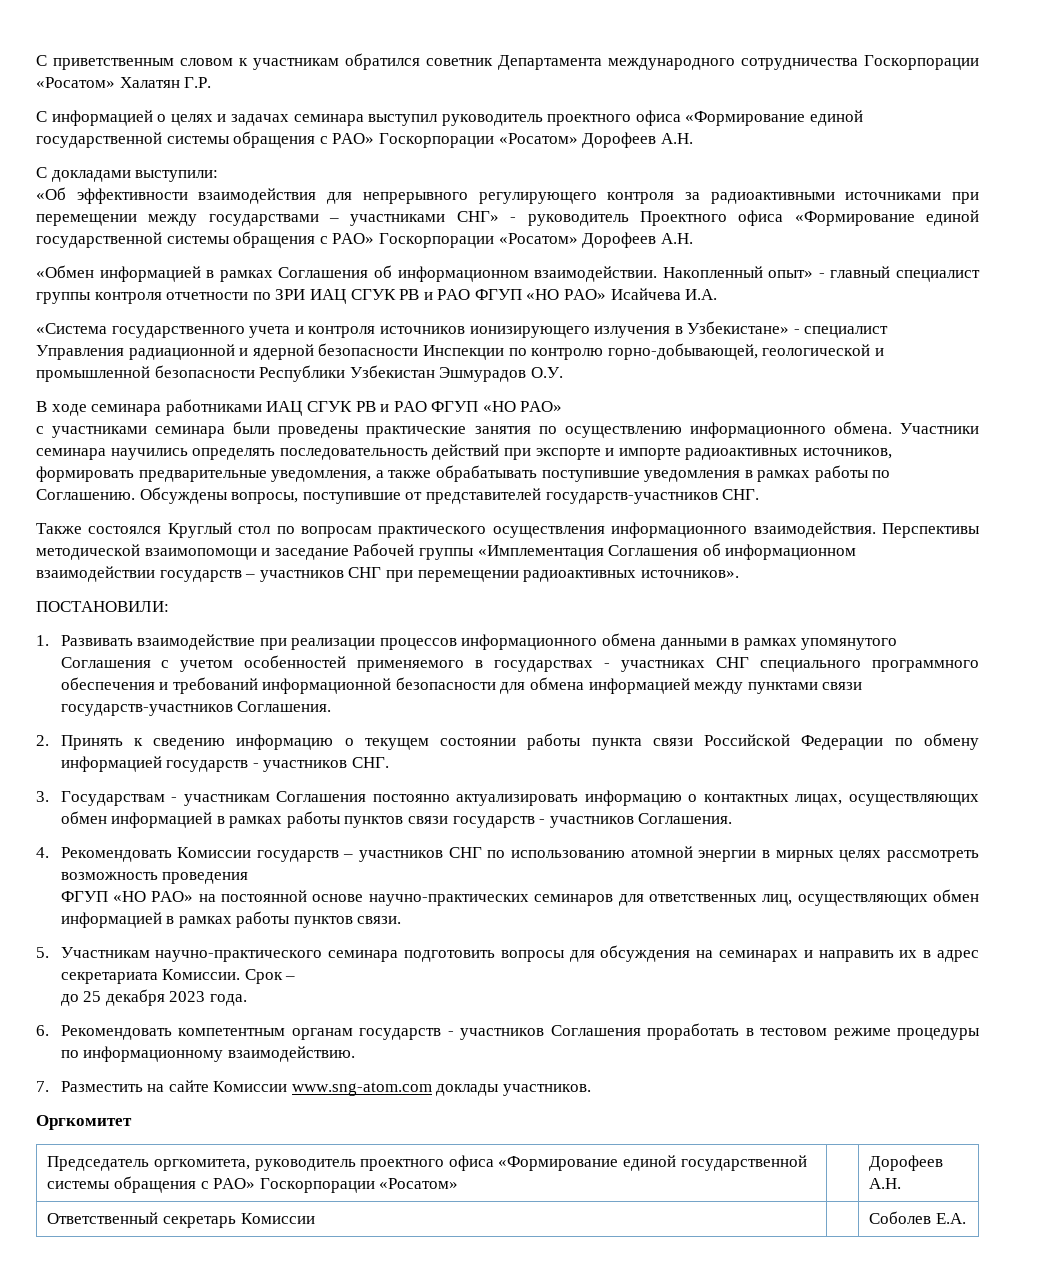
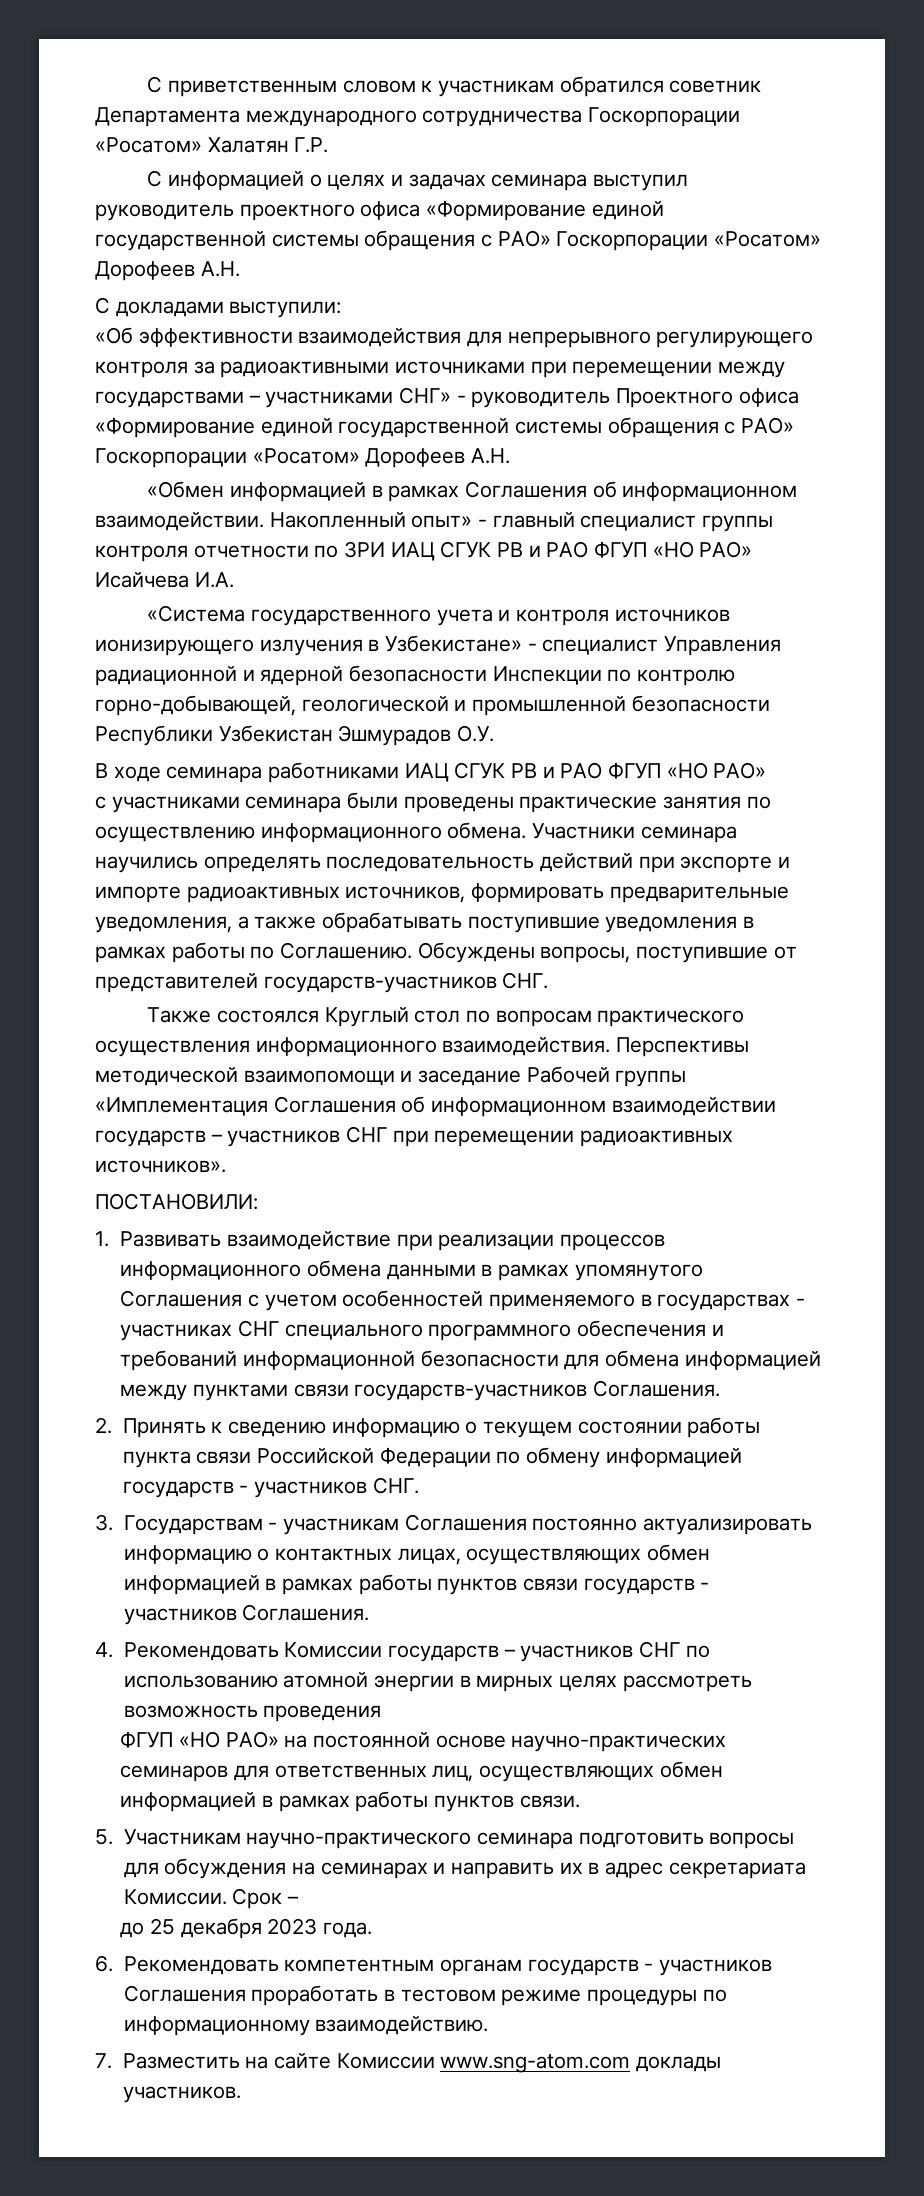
[36,1115,132,1130] [47,1155,807,1171] [47,1176,459,1193] [869,1155,944,1171] [869,1178,902,1189] [47,1212,315,1228] [869,1211,967,1224] // Оргкомитет // Председатель оргкомитета, руководитель проектного офиса «Формирование единой государственной системы обращения с РАО» Госкорпорации «Росатом» | | Дорофеев А.Н. // Ответственный секретарь Комиссии | | Соболев Е.А. -> (241, 2094) none

